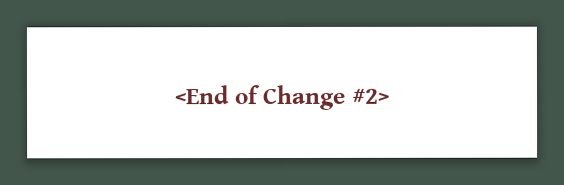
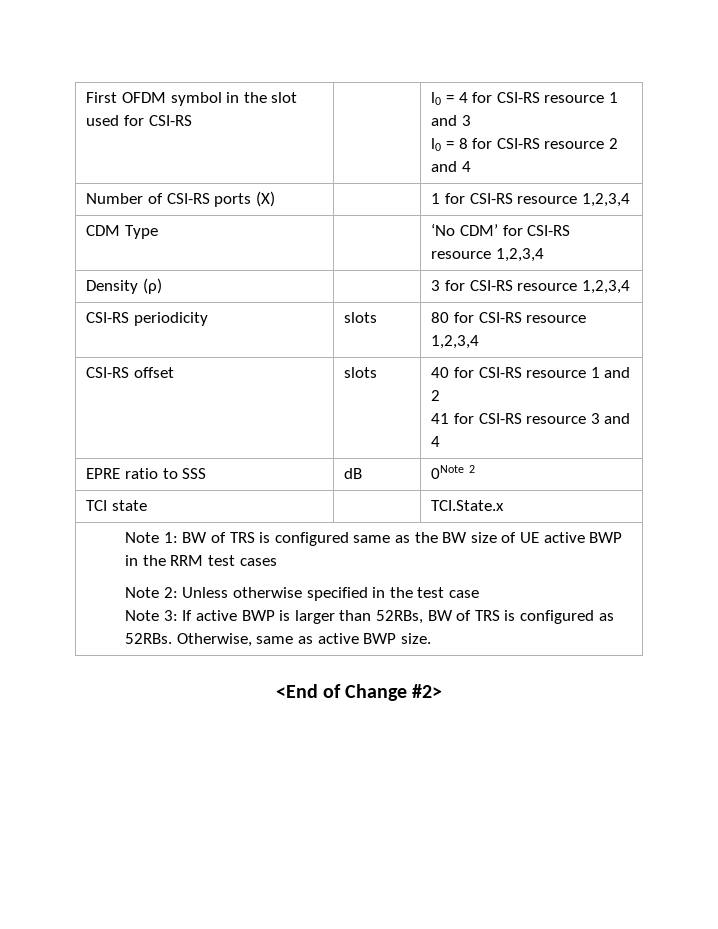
(173, 95) none -> [86,92,298,106] [86,115,192,126] [431,92,619,105] [431,115,472,126] [431,138,619,151] [431,161,472,172] [86,191,275,207] [431,193,630,207] [86,225,159,239] [431,223,571,236] [431,248,545,262] [86,278,163,294] [431,280,630,294] [86,312,209,326] [344,312,378,323] [431,312,587,323] [431,335,480,349] [86,367,175,378] [344,367,378,378] [431,367,631,378] [431,390,441,401] [431,413,631,424] [431,436,441,447] [86,468,207,479] [344,468,363,479] [431,465,476,479] [86,500,148,511] [431,500,505,511] [125,532,623,546] [125,555,277,566] [125,587,479,601] [125,610,614,624] [125,633,431,647] First OFDM symbol in the slot used for CSI-RS | | l0 = 4 for CSI-RS resource 1 and 3 // l0 = 8 for CSI-RS resource 2 and 4 // Number of CSI-RS ports (X) | | 1 for CSI-RS resource 1,2,3,4 // CDM Type | | ‘No CDM’ for CSI-RS resource 1,2,3,4 // Density (ρ) | | 3 for CSI-RS resource 1,2,3,4 // CSI-RS periodicity | slots | 80 for CSI-RS resource 1,2,3,4 // CSI-RS offset | slots | 40 for CSI-RS resource 1 and 2 // 41 for CSI-RS resource 3 and 4 // EPRE ratio to SSS | dB | 0Note 2 // TCI state | | TCI.State.x // Note 1: BW of TRS is configured same as the BW size of UE active BWP in the RRM test cases // Note 2: Unless otherwise specified in the test case // Note 3: If active BWP is larger than 52RBs, BW of TRS is configured as 52RBs. Otherwise, same as active BWP size. //

